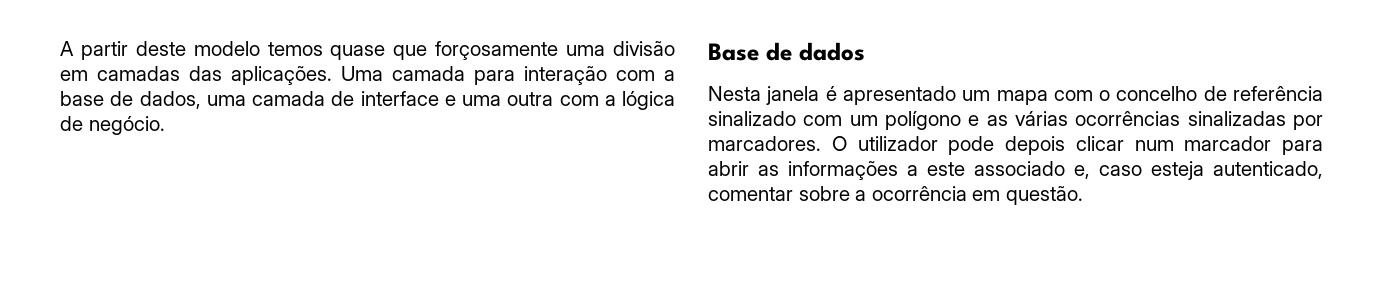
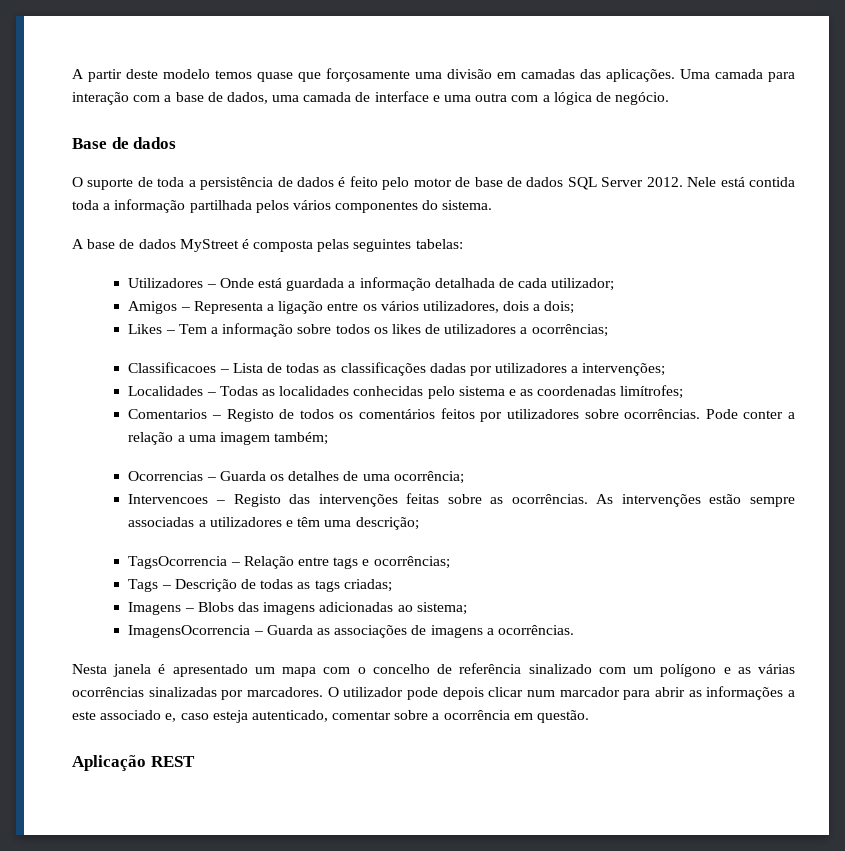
(865, 51) none -> [72,176,796,190] [72,199,493,213] [72,239,463,252] [128,277,615,291] [128,301,575,314] [128,323,608,337] [128,362,666,376] [128,385,684,399] [128,408,795,422] [128,432,329,445] [128,471,464,484] [128,493,796,507] [128,517,419,530] [128,556,450,569] [128,579,392,592] [128,602,467,615] [128,625,574,638] // O suporte de toda a persistência de dados é feito pelo motor de base de dados SQL Server 2012. Nele está contida toda a informação partilhada pelos vários componentes do sistema. // A base de dados MyStreet é composta pelas seguintes tabelas: // Utilizadores – Onde está guardada a informação detalhada de cada utilizador; // Amigos – Representa a ligação entre os vários utilizadores, dois a dois; // Likes – Tem a informação sobre todos os likes de utilizadores a ocorrências; // Classificacoes – Lista de todas as classificações dadas por utilizadores a intervenções; // Localidades – Todas as localidades conhecidas pelo sistema e as coordenadas limítrofes; // Comentarios – Registo de todos os comentários feitos por utilizadores sobre ocorrências. Pode conter a relação a uma imagem também; // Ocorrencias – Guarda os detalhes de uma ocorrência; // Intervencoes – Registo das intervenções feitas sobre as ocorrências. As intervenções estão sempre associadas a utilizadores e têm uma descrição; // TagsOcorrencia – Relação entre tags e ocorrências; // Tags – Descrição de todas as tags criadas; // Imagens – Blobs das imagens adicionadas ao sistema; // ImagensOcorrencia – Guarda as associações de imagens a ocorrências.
(1083, 195) none -> [72,755,195,771] // Aplicação REST

